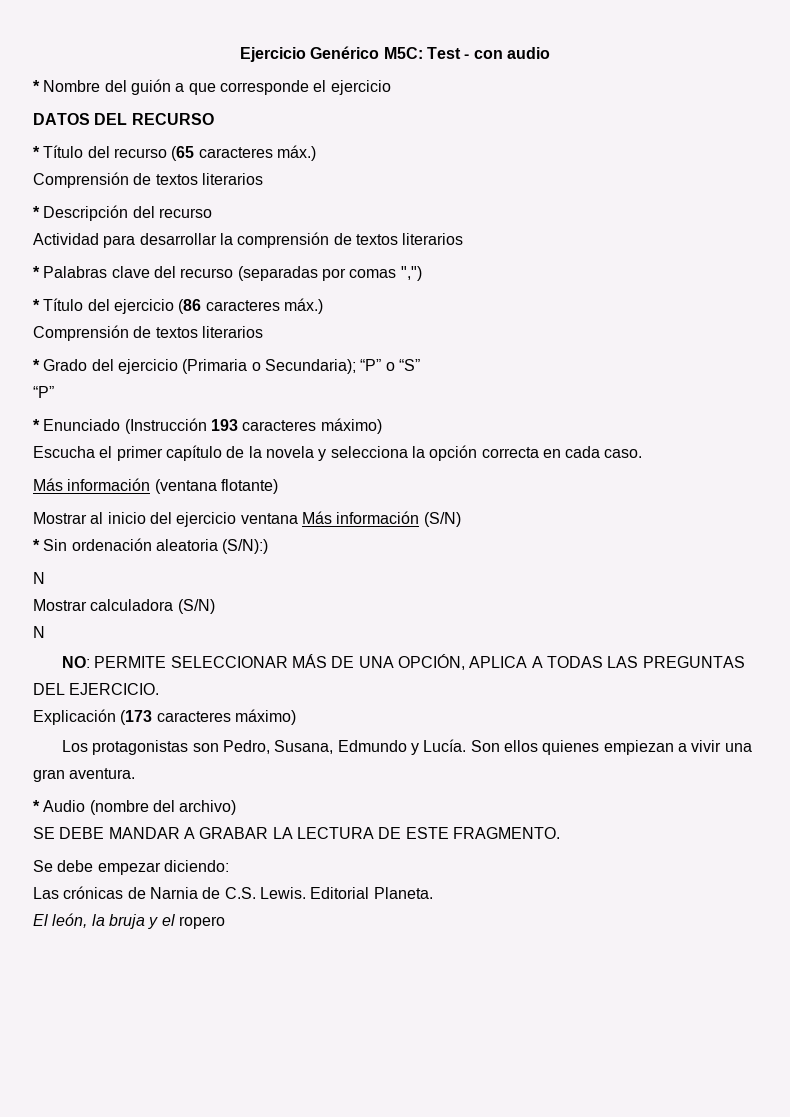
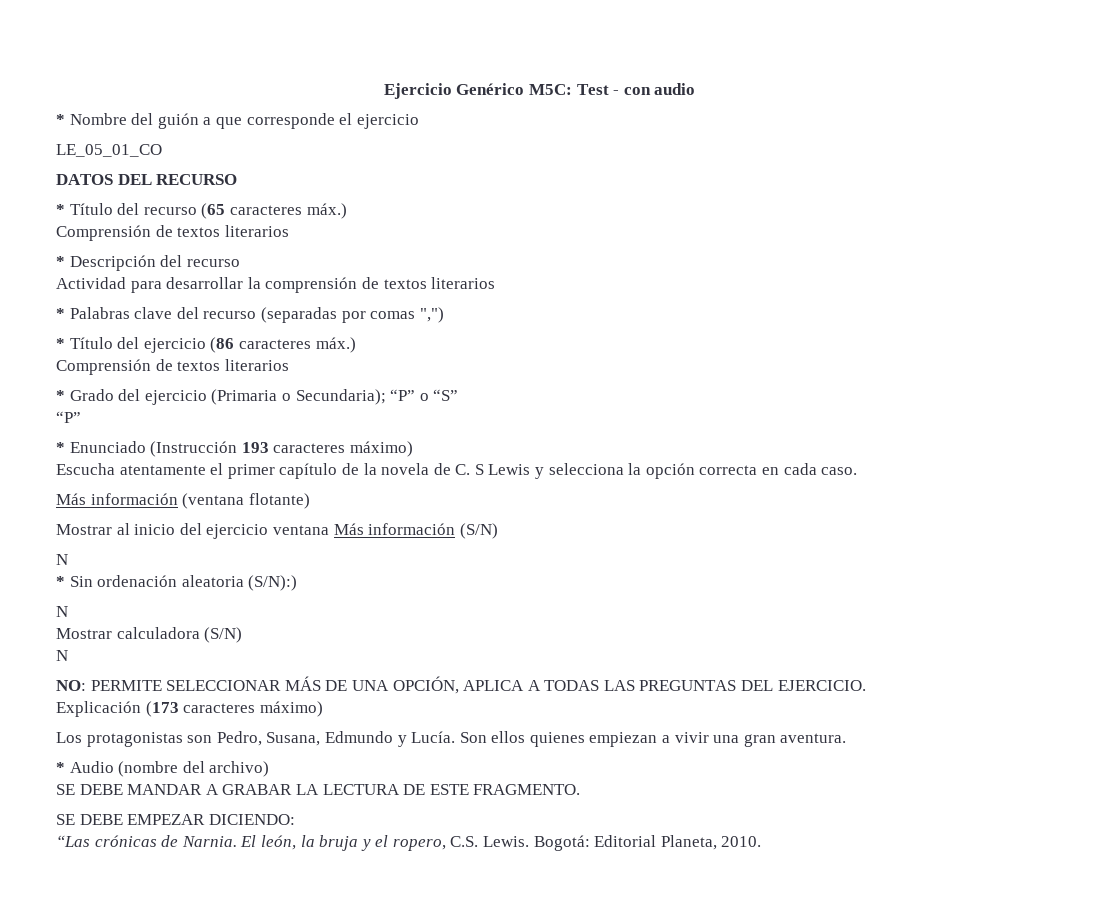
(391, 87) none -> [56,144,162,157] // LE_05_01_CO
(95, 452) none -> [119,465,206,475] atentamente
(314, 452) none -> [433,463,531,475] de C. S Lewis
(461, 519) none -> [56,554,68,565] // N
[33,860,229,875] [33,886,433,899] Se debe empezar diciendo: // Las crónicas de Narnia de C.S. Lewis. Editorial Planeta. // -> [56,814,295,825] [56,835,237,847] SE DEBE EMPEZAR DICIENDO: // “Las crónicas de Narnia.
[178,916,225,929] ropero -> [392,835,762,851] ropero, C.S. Lewis. Bogotá: Editorial Planeta, 2010.

